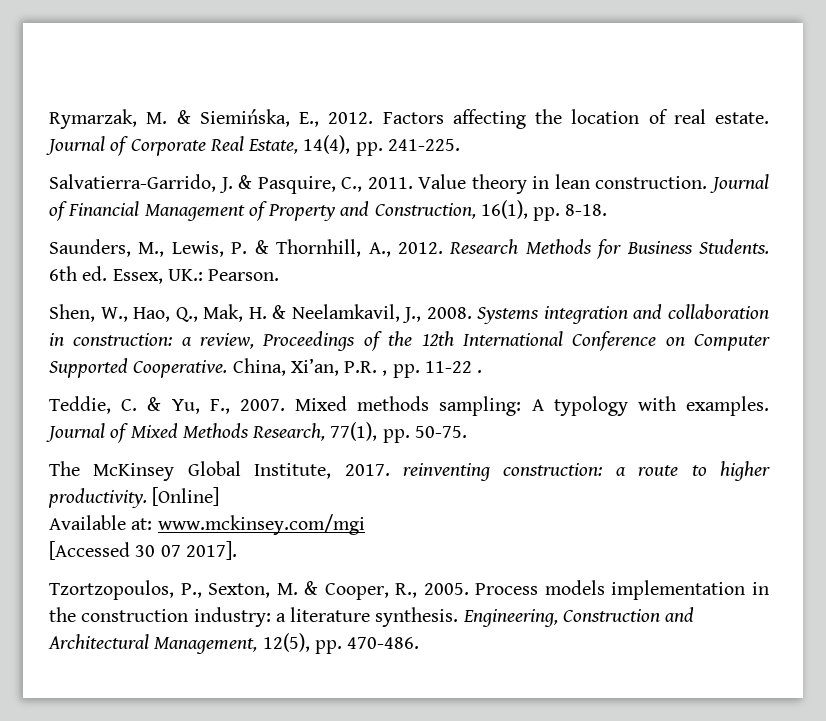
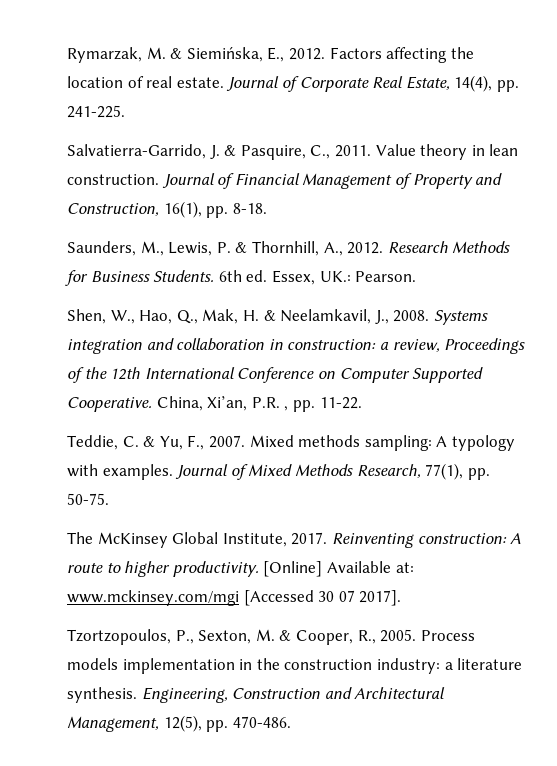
[424,361,483,373] 11-22 . -> [319,397,362,409] 11-22.
[403,463,626,481] reinventing construction: a -> [331,533,522,548] Reinventing construction: A
(220, 496) // -> (323, 569) none
(365, 524) // -> (239, 598) none

